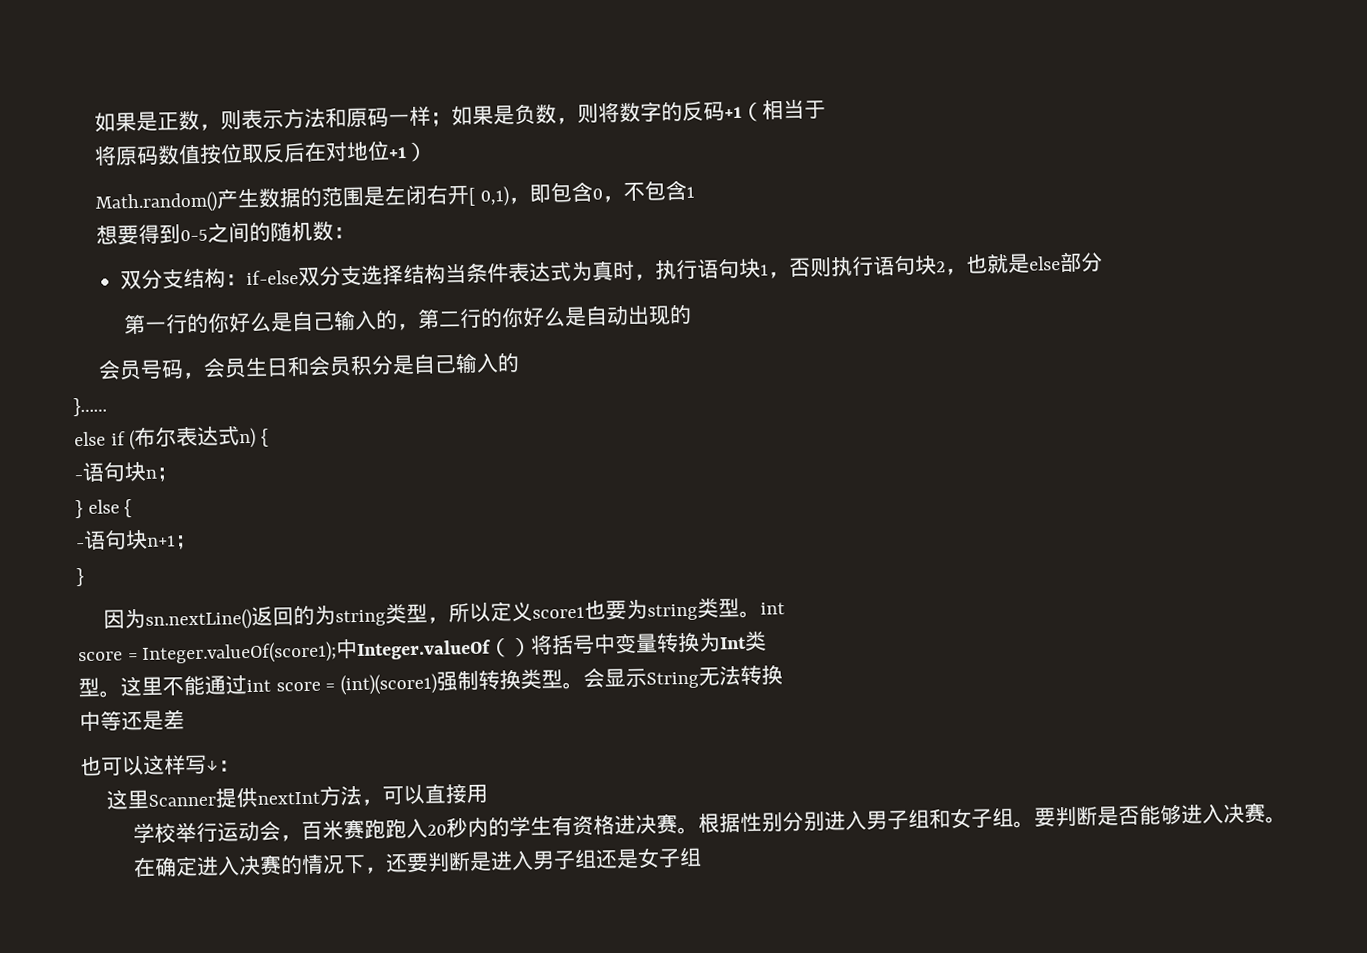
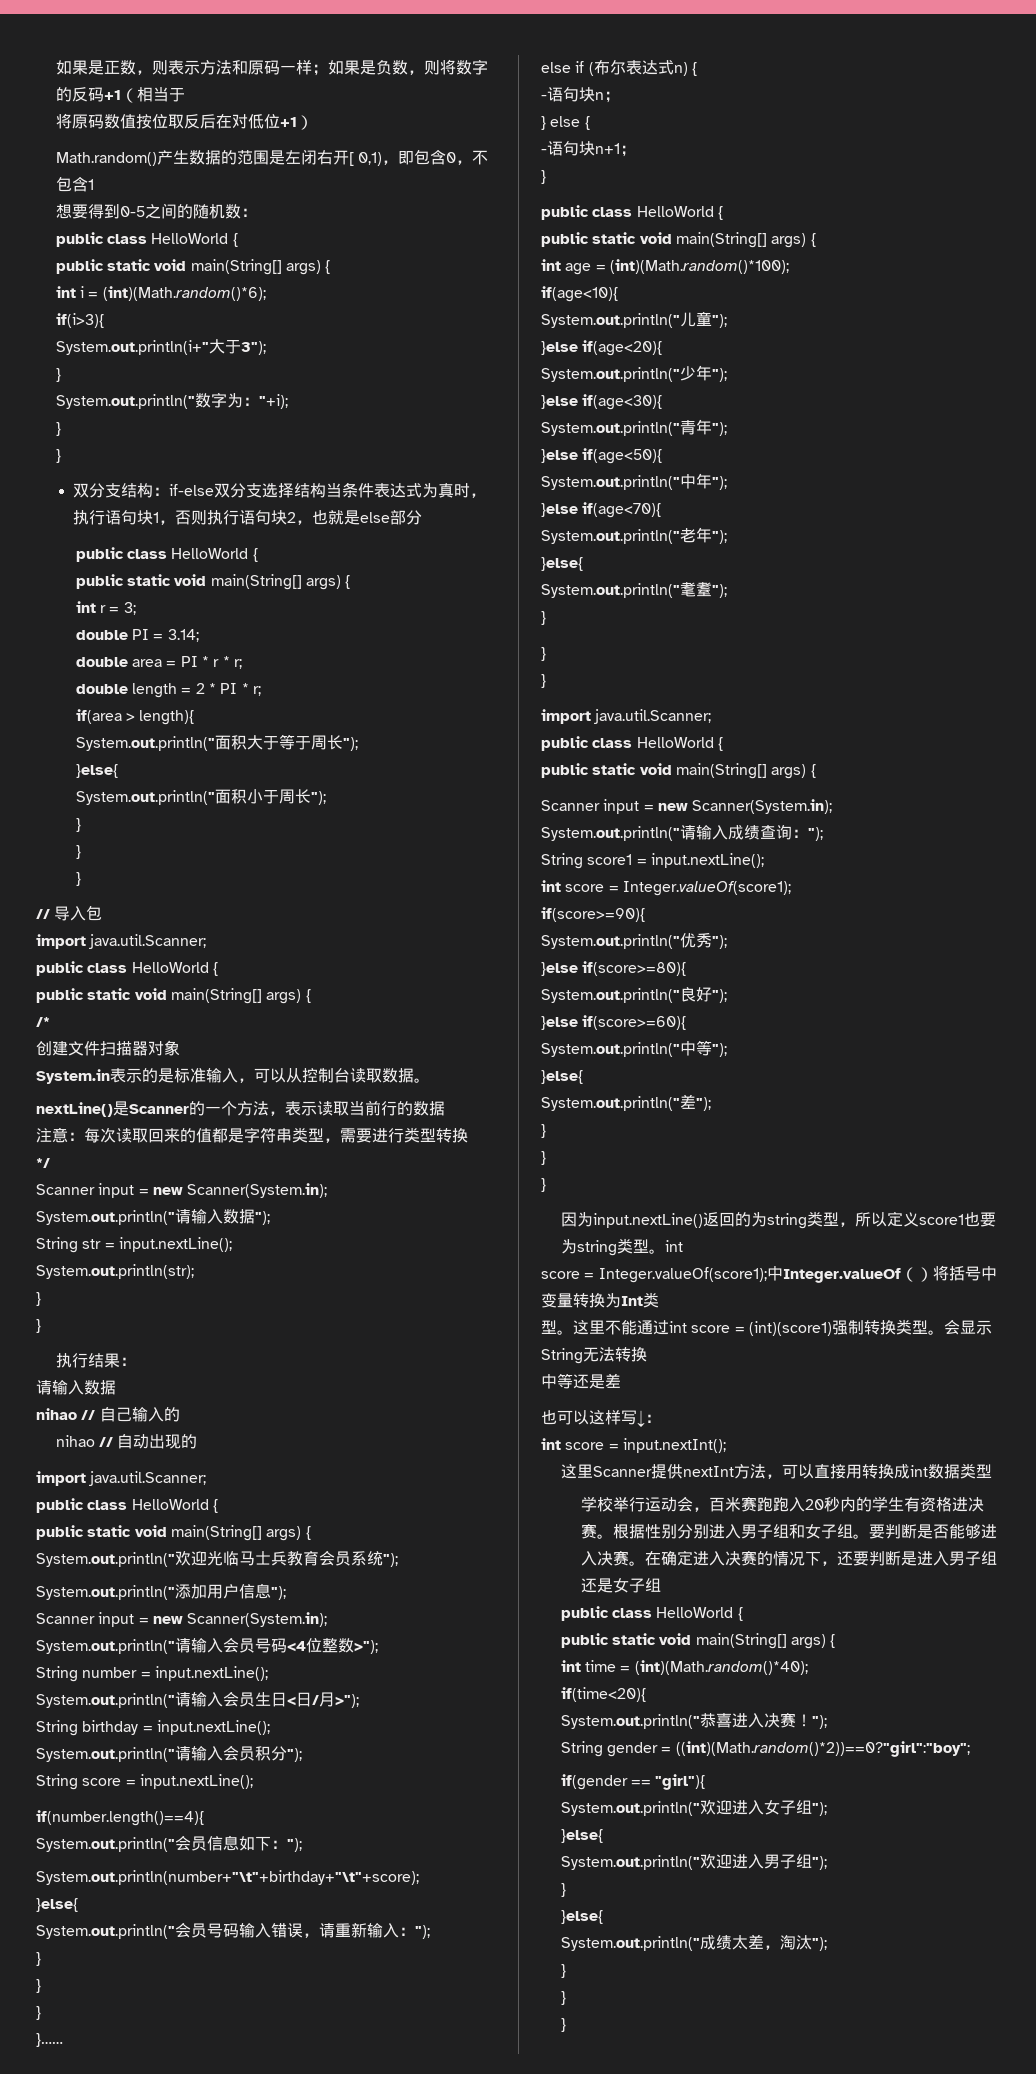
[345,141,369,162] 地 -> [247,114,264,129] 低
(355, 232) none -> [55,232,238,247] [55,259,331,275] [55,286,266,301] [55,313,104,328] [55,339,266,355] [55,368,61,382] [55,392,288,409] [55,422,61,436] [55,449,61,463] // public class HelloWorld { // public static void main(String[] args) { // int i = (int)(Math.random()*6); // if(i>3){ // System.out.println(i+"大于3"); // } // System.out.println("数字为："+i); // } // }
[122,304,692,335] [97,352,520,381] 第一行的你好么是自己输入的，第二行的你好么是自动出现的 // 会员号码，会员生日和会员积分是自己输入的 -> [75,547,258,562] [75,574,351,590] [75,601,136,615] [75,629,199,642] [75,656,242,669] [75,683,261,698] [75,709,195,725] [75,734,358,751] [75,764,118,778] [75,789,326,805] [75,818,81,832] [75,845,81,859] [75,872,81,886] [36,905,103,921] [36,934,207,949] [36,961,218,976] [36,988,311,1004] [36,1017,50,1027] [36,1040,180,1056] [36,1068,430,1084] [36,1100,445,1117] [36,1127,468,1143] [36,1158,50,1168] [36,1183,328,1198] [36,1209,270,1225] [36,1237,232,1253] [36,1264,194,1279] [36,1292,41,1306] [36,1319,41,1333] [55,1353,136,1368] [36,1380,116,1395] [36,1407,180,1422] [55,1434,198,1449] [36,1471,207,1486] [36,1498,218,1513] [36,1525,311,1541] [36,1550,398,1567] [36,1583,286,1600] [36,1612,328,1627] [36,1637,378,1654] [36,1666,268,1682] [36,1691,359,1708] [36,1720,270,1736] [36,1745,302,1762] [36,1774,253,1790] [36,1810,204,1826] [36,1835,302,1852] [36,1870,419,1885] [36,1898,78,1912] [36,1922,430,1939] [36,1952,41,1966] [36,1979,41,1993] [36,2006,41,2020] public class HelloWorld { // public static void main(String[] args) { // int r = 3; // double PI = 3.14; // double area = PI * r * r; // double length = 2 * PI * r; // if(area > length){ // System.out.println("面积大于等于周长"); // }else{ // System.out.println("面积小于周长"); // } // } // } // // 导入包 // import java.util.Scanner; // public class HelloWorld { // public static void main(String[] args) { // /* // 创建文件扫描器对象 // System.in表示的是标准输入，可以从控制台读取数据。 // nextLine()是Scanner的一个方法，表示读取当前行的数据 // 注意：每次读取回来的值都是字符串类型，需要进行类型转换 // */ // Scanner input = new Scanner(System.in); // System.out.println("请输入数据"); // String str = input.nextLine(); // System.out.println(str); // } // } // 执行结果： // 请输入数据 // nihao // 自己输入的 // nihao // 自动出现的 // import java.util.Scanner; // public class HelloWorld { // public static void main(String[] args) { // System.out.println("欢迎光临马士兵教育会员系统"); // System.out.println("添加用户信息"); // Scanner input = new Scanner(System.in); // System.out.println("请输入会员号码<4位整数>"); // String number = input.nextLine(); // System.out.println("请输入会员生日<日/月>"); // String birthday = input.nextLine(); // System.out.println("请输入会员积分"); // String score = input.nextLine(); // if(number.length()==4){ // System.out.println("会员信息如下："); // System.out.println(number+"\t"+birthday+"\t"+score); // }else{ // System.out.println("会员号码输入错误，请重新输入："); // } // } // }
(84, 577) none -> [541,205,723,220] [541,232,816,248] [541,259,789,275] [541,286,618,302] [541,311,727,328] [541,340,663,356] [541,365,727,382] [541,394,663,410] [541,419,727,436] [541,448,663,464] [541,473,727,490] [541,502,662,518] [541,527,727,544] [541,557,583,571] [541,582,727,598] [541,611,546,625] [541,647,546,661] [541,674,546,688] [541,709,712,724] [541,736,723,751] [541,763,816,779] [541,799,833,814] [541,824,823,841] [541,853,764,869] [541,880,791,896] [541,907,645,922] [541,933,727,949] [541,961,687,976] [541,987,727,1003] [541,1015,687,1030] [541,1040,727,1057] [541,1070,583,1084] [541,1094,711,1111] [541,1124,546,1138] [541,1151,546,1165] [541,1178,546,1192] // public class HelloWorld { // public static void main(String[] args) { // int age = (int)(Math.random()*100); // if(age<10){ // System.out.println("儿童"); // }else if(age<20){ // System.out.println("少年"); // }else if(age<30){ // System.out.println("青年"); // }else if(age<50){ // System.out.println("中年"); // }else if(age<70){ // System.out.println("老年"); // }else{ // System.out.println("耄耋"); // } // } // } // import java.util.Scanner; // public class HelloWorld { // public static void main(String[] args) { // Scanner input = new Scanner(System.in); // System.out.println("请输入成绩查询："); // String score1 = input.nextLine(); // int score = Integer.valueOf(score1); // if(score>=90){ // System.out.println("优秀"); // }else if(score>=80){ // System.out.println("良好"); // }else if(score>=60){ // System.out.println("中等"); // }else{ // System.out.println("差"); // } // } // }
[144,608,252,631] sn.nextLine() -> [592,1213,703,1228] input.nextLine()
(240, 766) none -> [541,1438,726,1453] // int score = input.nextInt();
(488, 794) none -> [861,1463,992,1479] 转换成int数据类型
(702, 857) none -> [560,1606,743,1621] [560,1633,836,1649] [560,1660,808,1675] [560,1687,646,1702] [560,1712,827,1729] [560,1741,970,1757] [560,1774,706,1790] [560,1799,827,1816] [560,1829,603,1843] [560,1853,827,1870] [560,1883,566,1897] [560,1910,603,1924] [560,1934,827,1951] [560,1964,566,1978] [560,1991,566,2005] [560,2018,566,2032] // public class HelloWorld { // public static void main(String[] args) { // int time = (int)(Math.random()*40); // if(time<20){ // System.out.println("恭喜进入决赛！"); // String gender = ((int)(Math.random()*2))==0?"girl":"boy"; // if(gender == "girl"){ // System.out.println("欢迎进入女子组"); // }else{ // System.out.println("欢迎进入男子组"); // } // }else{ // System.out.println("成绩太差，淘汰"); // } // } // }

